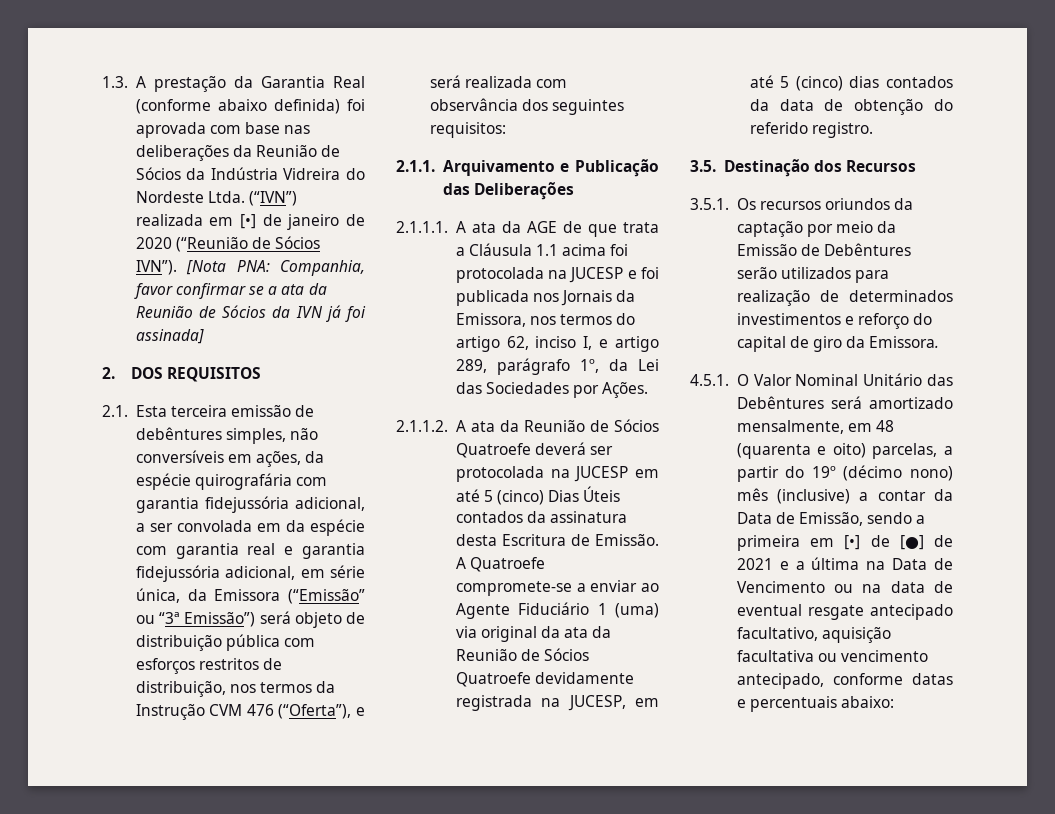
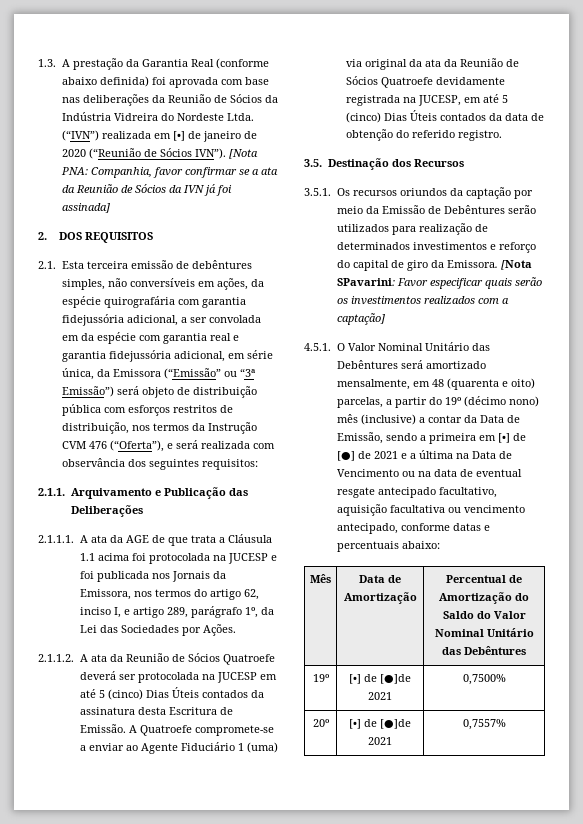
[849,76,880,88] dias -> [383,110,437,121] Dias Úteis
(940, 342) none -> [500,260,532,270] [336,277,542,289] [336,296,509,305] [336,313,385,325] [Nota SPavarini: Favor especificar quais serão os investimentos realizados com a captação]
(895, 702) none -> [310,574,331,583] [359,575,401,583] [343,592,417,604] [446,575,522,583] [439,592,529,604] [442,611,526,619] [434,628,534,637] [442,646,526,655] [312,674,329,682] [349,674,411,684] [368,692,392,700] [462,674,506,685] [312,719,329,727] [349,719,411,729] [368,737,392,745] [462,719,506,730] // Mês | Data de Amortização | Percentual de Amortização do Saldo do Valor Nominal Unitário das Debêntures // 19º | [•] de [●]de 2021 | 0,7500% // 20º | [•] de [●]de 2021 | 0,7557%

